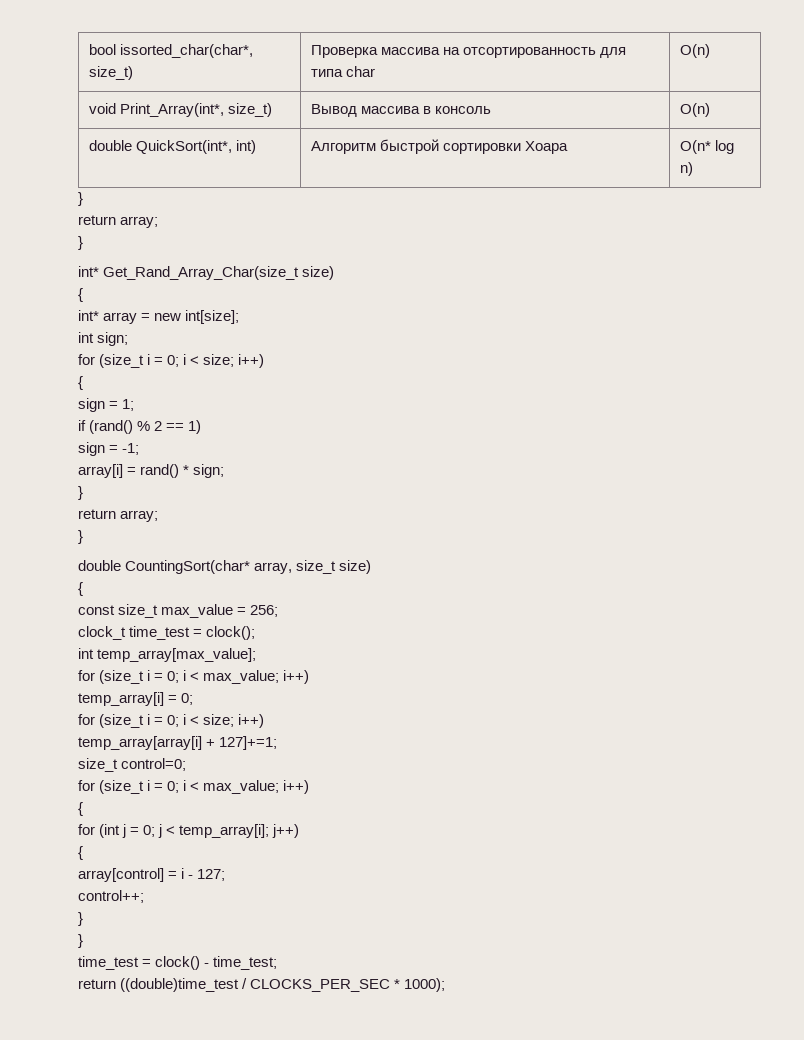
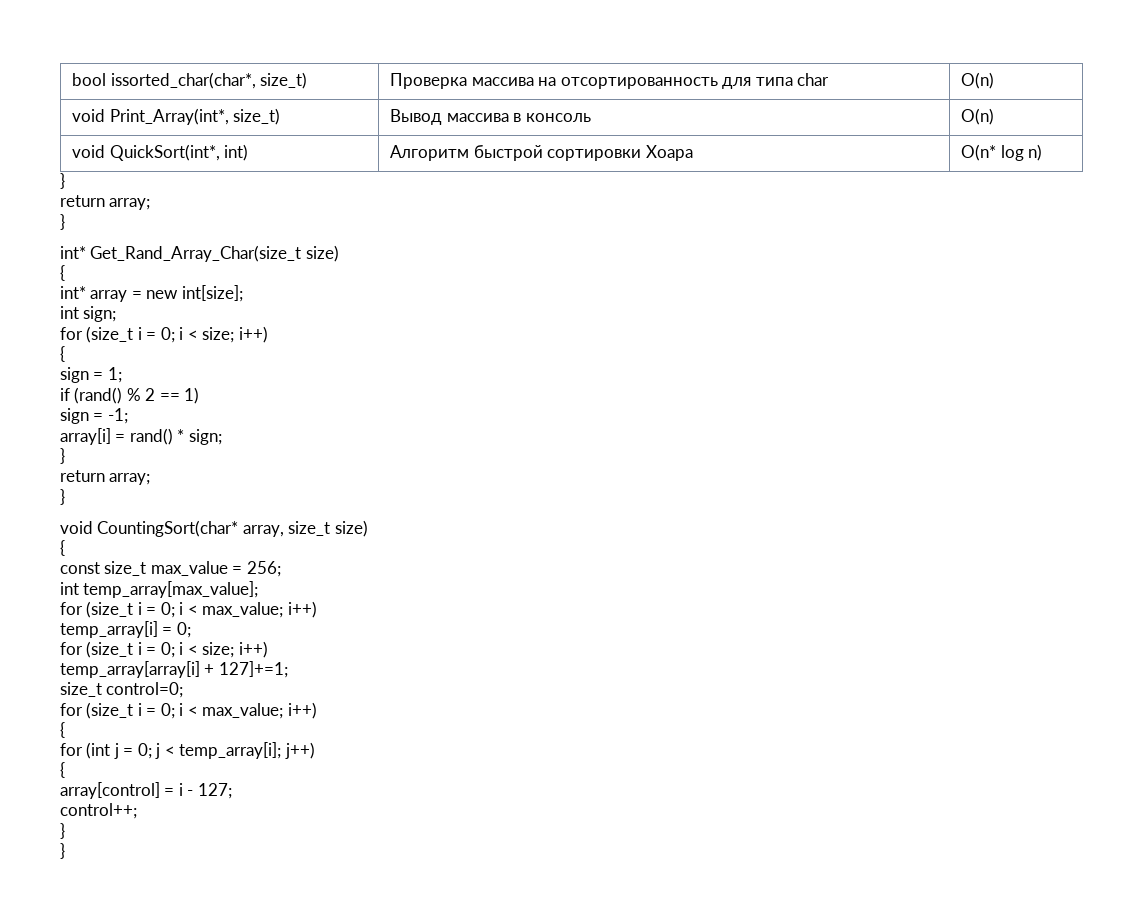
[88,140,132,151] double -> [72,145,106,158] void
[78,560,121,571] double -> [60,521,93,534] void
[78,626,256,640] // clock_t time_test = clock(); -> (281, 569) none
[78,956,278,970] [78,978,446,992] // time_test = clock() - time_test; // return ((double)time_test / CLOCKS_PER_SEC * 1000); -> (65, 851) none

